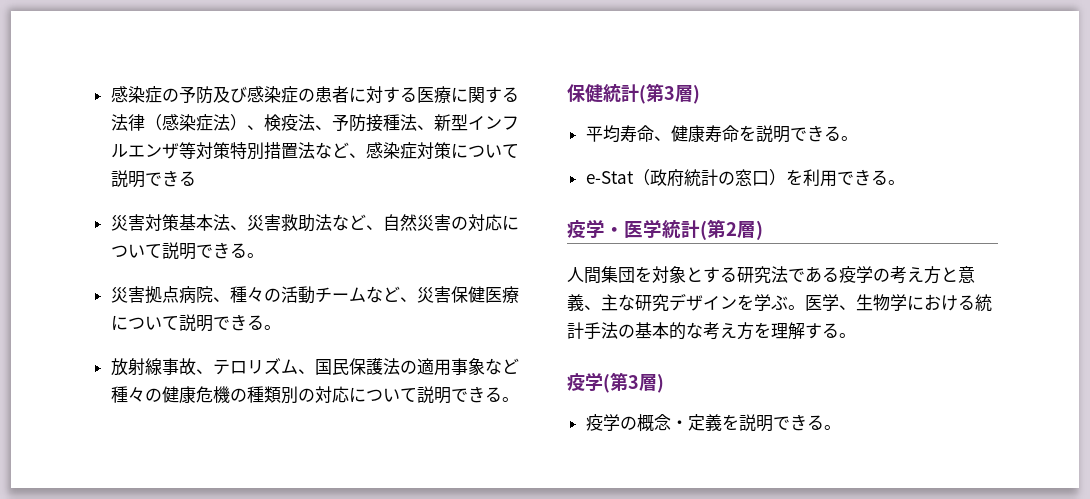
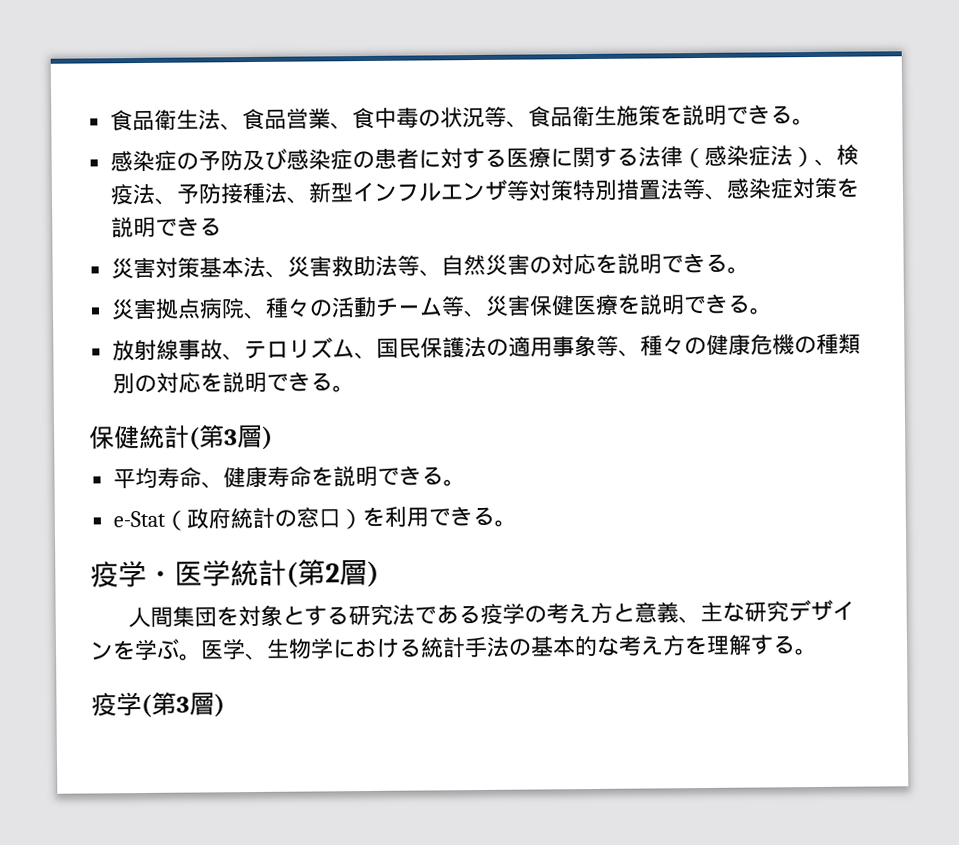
(110, 94) none -> [110,104,816,132] 食品衛生法、食品営業、食中毒の状況等、食品衛生施策を説明できる。 //
[314,142,349,159] など -> [682,178,707,200] 等
[450,143,519,159] について -> [836,177,861,198] を
[331,214,366,231] など -> [397,255,421,276] 等
[501,215,519,231] [110,244,162,258] について -> [595,253,619,274] を
[365,286,400,303] など -> [441,296,466,317] 等
[110,315,179,331] について -> [617,294,642,315] を
[484,358,519,375] など -> [596,335,642,357] 等、
[348,387,417,403] について -> [200,372,224,393] を
[585,414,841,432] // 疫学の概念・定義を説明できる。 -> (225, 705) none

